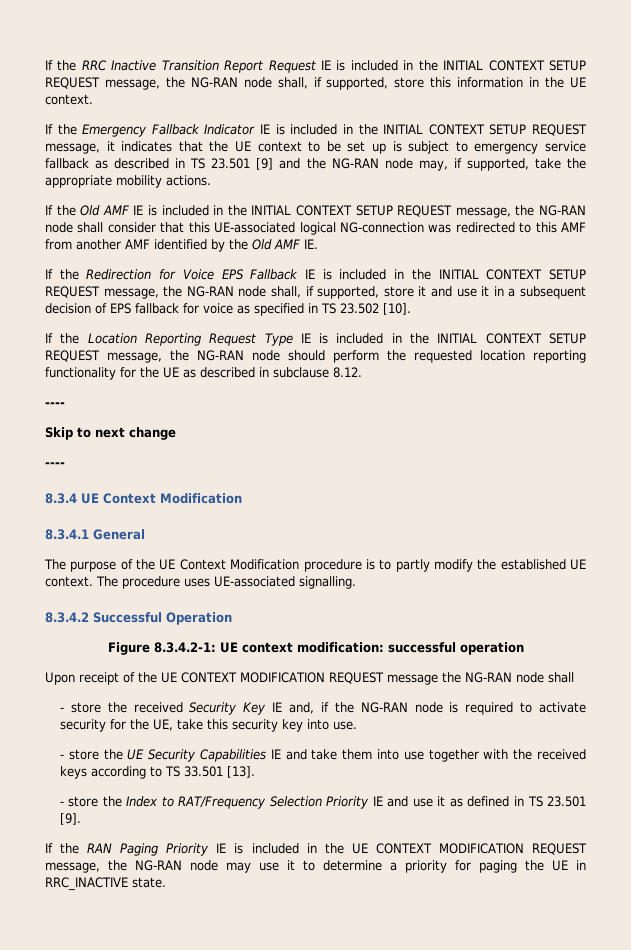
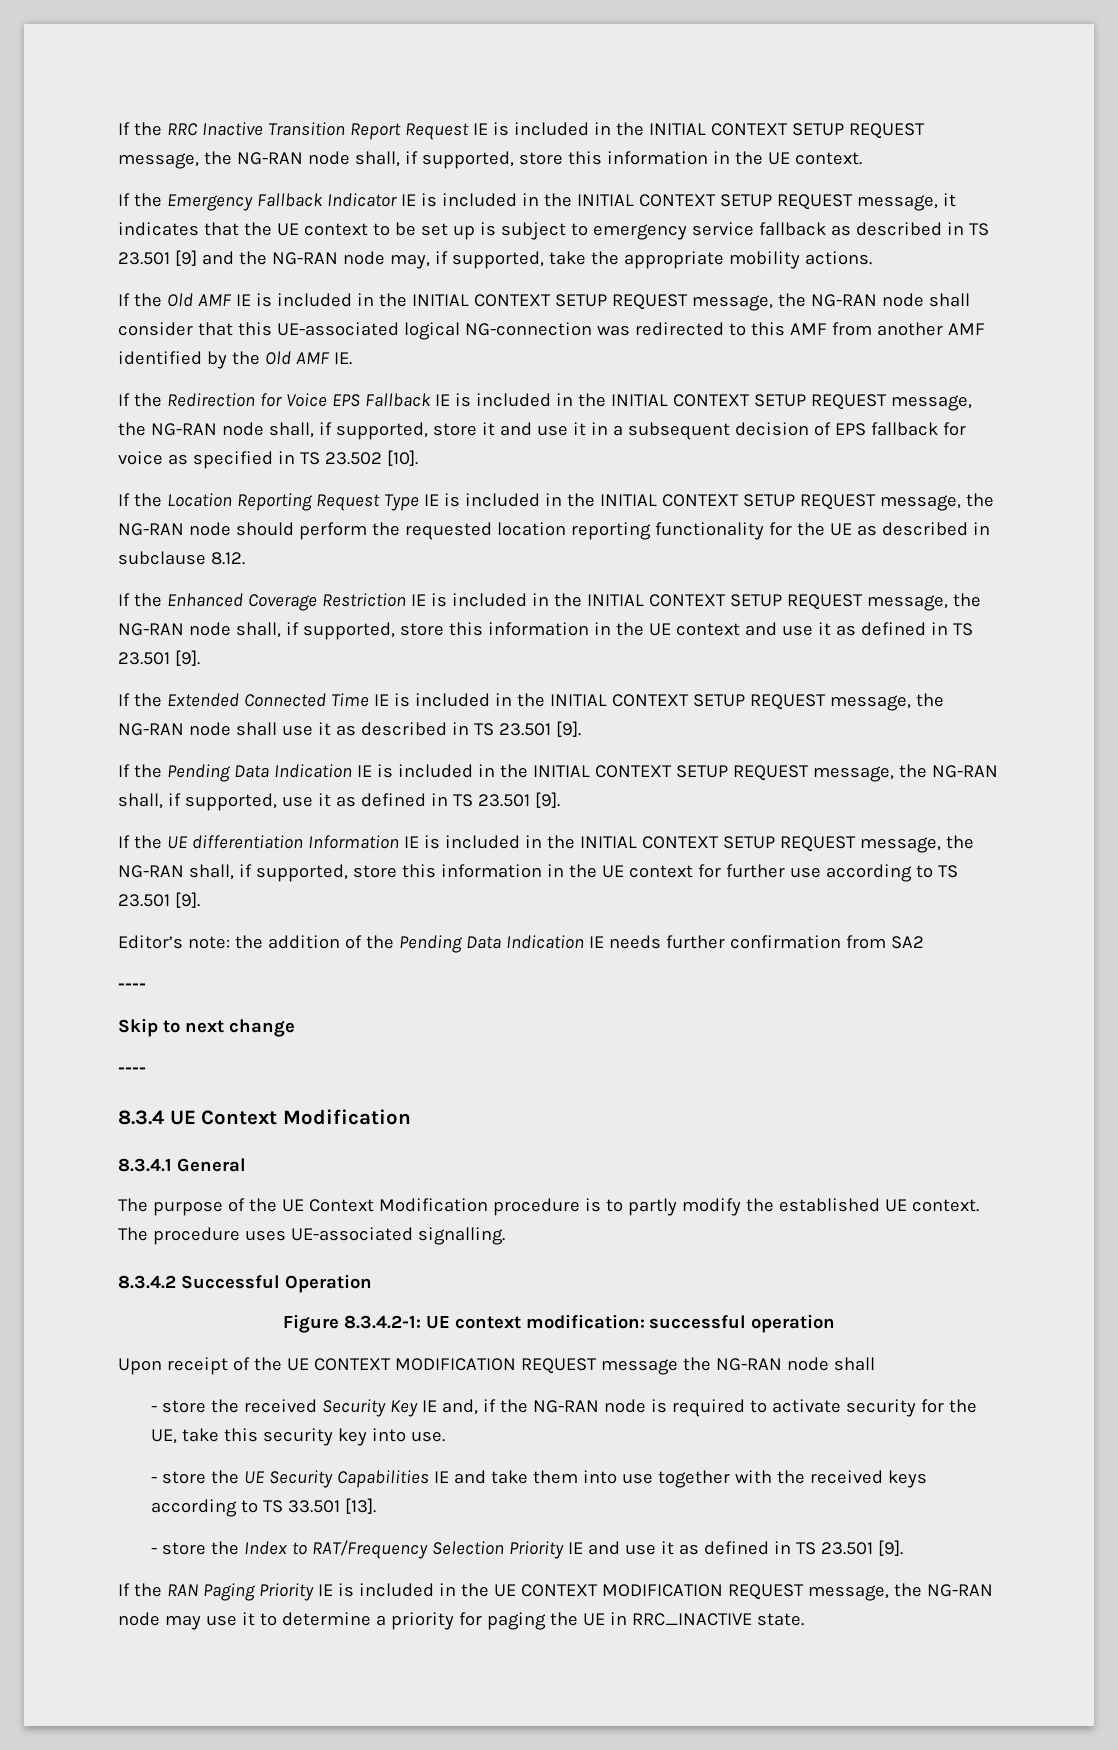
(362, 372) none -> [118,593,981,611] [118,622,973,640] [118,650,200,666] [118,693,944,711] [118,721,581,737] [118,764,998,782] [118,792,560,811] [118,835,974,853] [118,864,958,882] [118,892,200,908] [118,935,924,953] // If the Enhanced Coverage Restriction IE is included in the INITIAL CONTEXT SETUP REQUEST message, the NG-RAN node shall, if supported, store this information in the UE context and use it as defined in TS 23.501 [9]. // If the Extended Connected Time IE is included in the INITIAL CONTEXT SETUP REQUEST message, the NG-RAN node shall use it as described in TS 23.501 [9]. // If the Pending Data Indication IE is included in the INITIAL CONTEXT SETUP REQUEST message, the NG-RAN shall, if supported, use it as defined in TS 23.501 [9]. // If the UE differentiation Information IE is included in the INITIAL CONTEXT SETUP REQUEST message, the NG-RAN shall, if supported, store this information in the UE context for further use according to TS 23.501 [9]. // Editor’s note: the addition of the Pending Data Indication IE needs further confirmation from SA2

